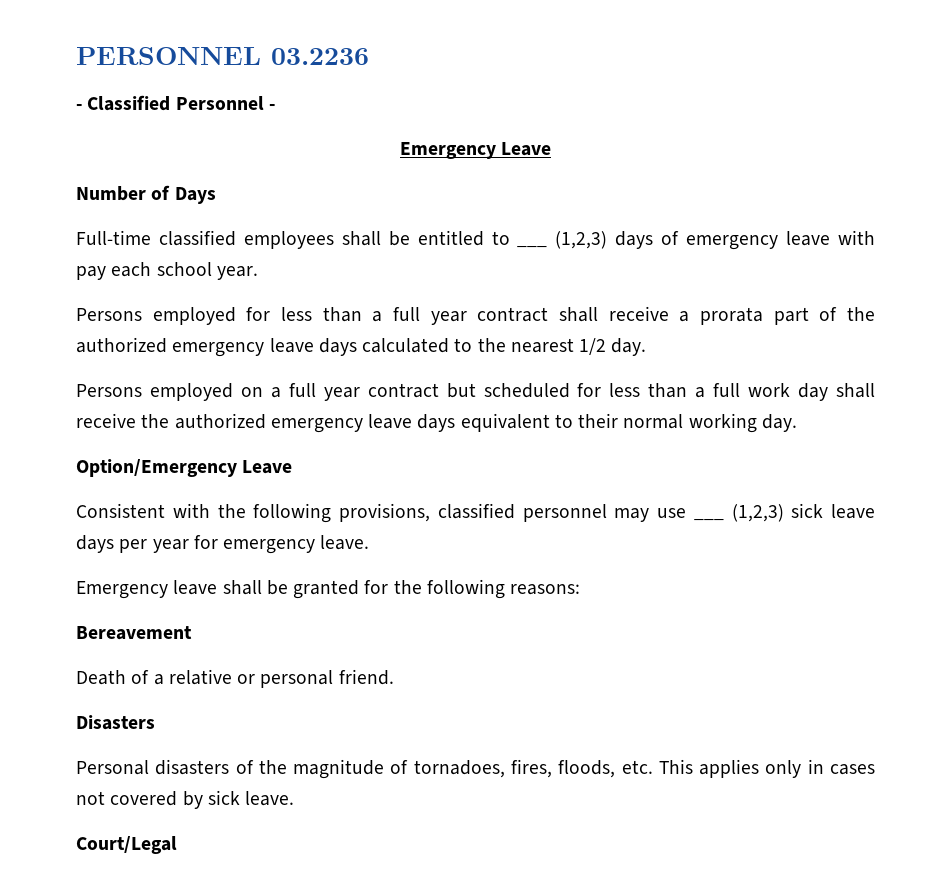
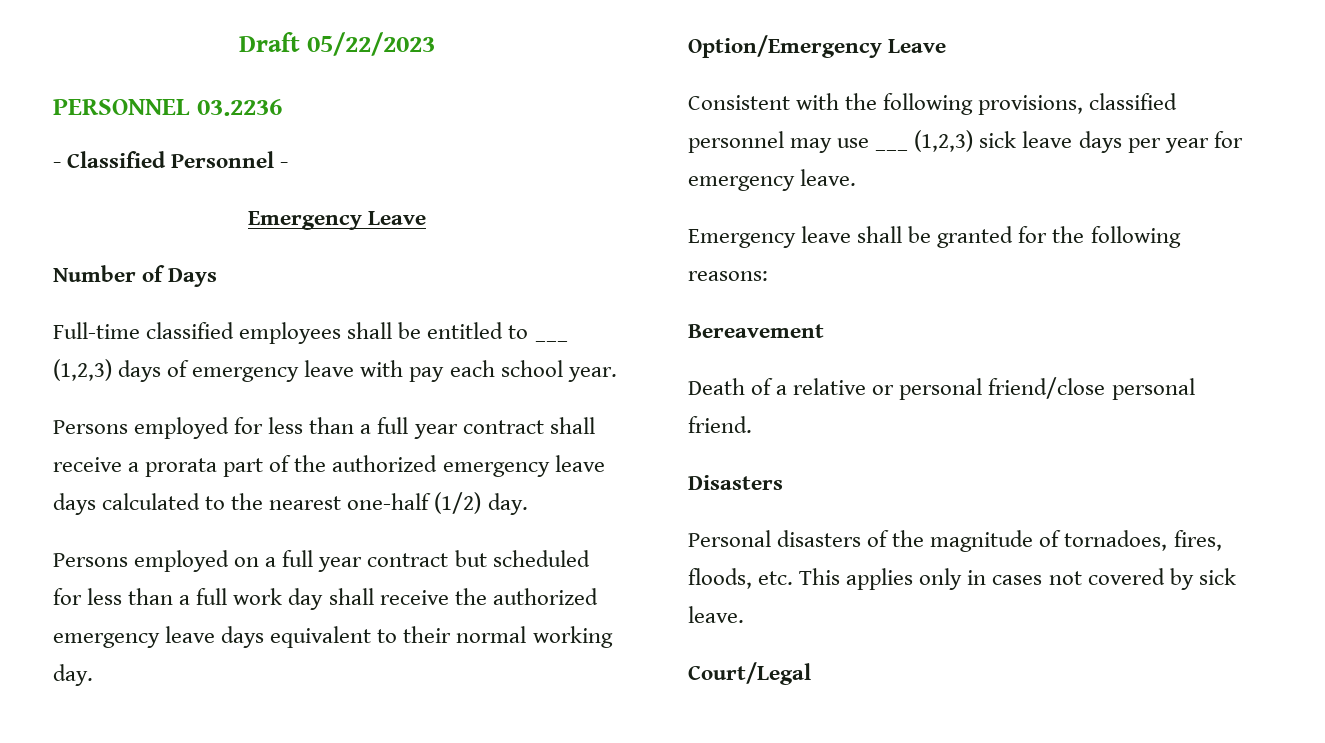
(76, 56) none -> [238,32,436,56] Draft 05/22/2023 //
[579,338,607,355] 1/2 -> [347,492,482,514] one-half (1/2)
(334, 679) none -> [988,377,1195,400] friend/close personal

